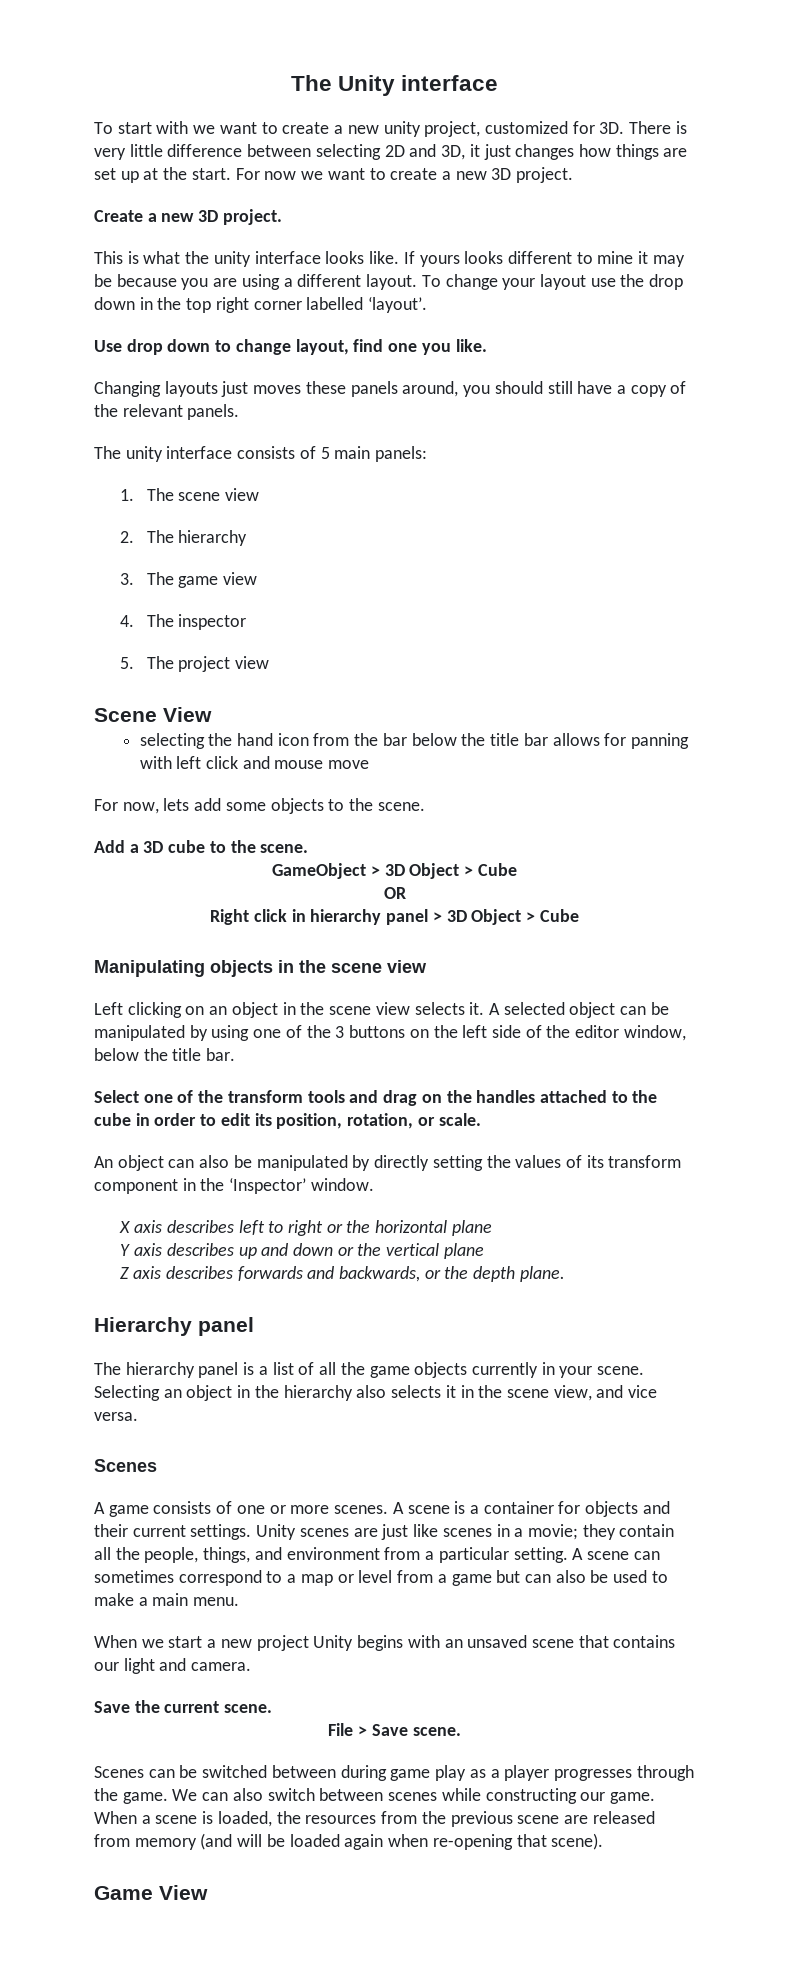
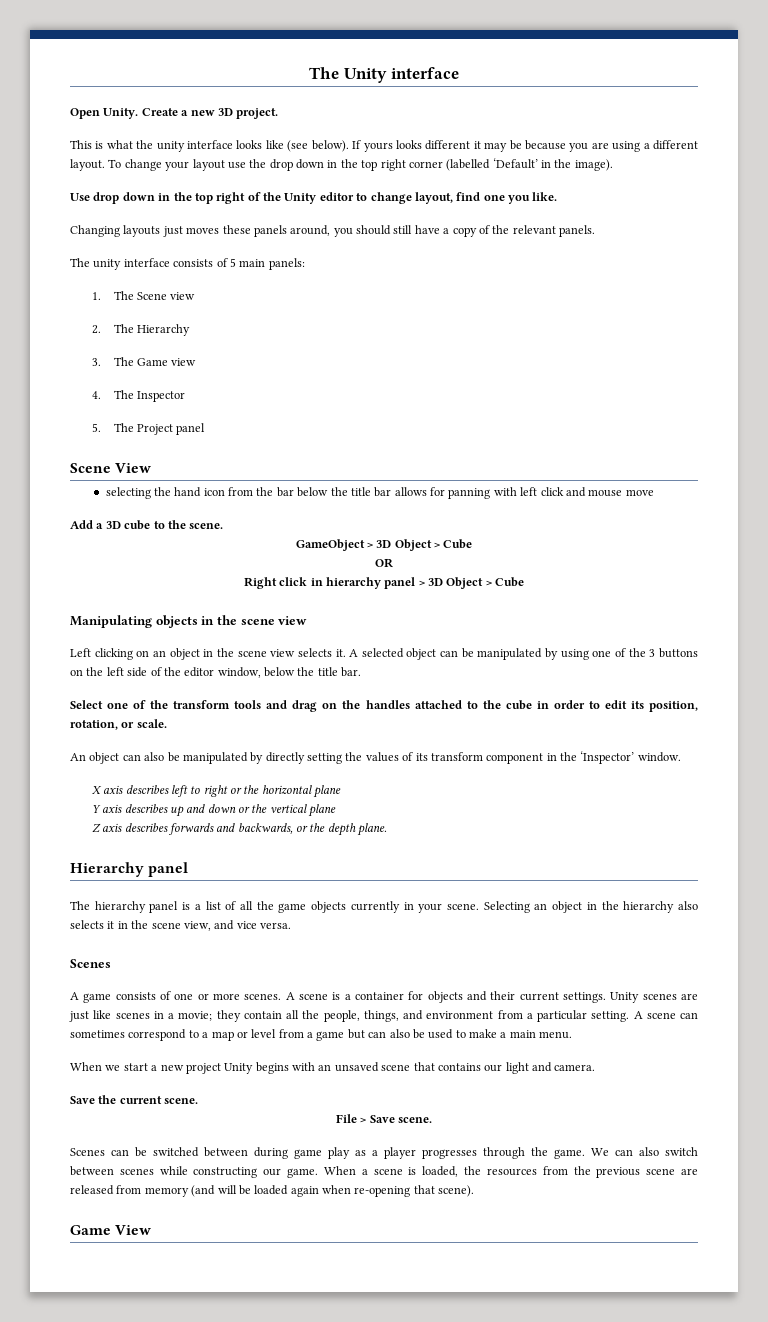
[94,121,687,137] [94,144,688,160] [94,167,574,183] To start with we want to create a new unity project, customized for 3D. There is very little difference between selecting 2D and 3D, it just changes how things are set up at the start. For now we want to create a new 3D project. // -> [70,108,139,119] Open Unity.
[369,251,400,264] like. -> [265,140,349,152] like (see below).
[576,251,634,264] to mine -> (471, 145) none
[306,297,428,313] [94,339,211,355] labelled ‘layout’. // Use drop down -> [446,158,613,171] [70,192,354,204] (labelled ‘Default’ in the image). // Use drop down in the top right of the Unity editor
[178,492,221,501] scene -> [137,292,168,300] Scene
[178,530,248,546] hierarchy -> [137,324,191,336] Hierarchy
[178,576,219,588] game -> [137,358,169,366] Game
[178,614,247,630] inspector -> [137,391,186,402] Inspector
[178,656,270,672] project view -> [137,423,206,435] Project panel
[94,798,425,814] // For now, lets add some objects to the scene. -> (654, 492) none

